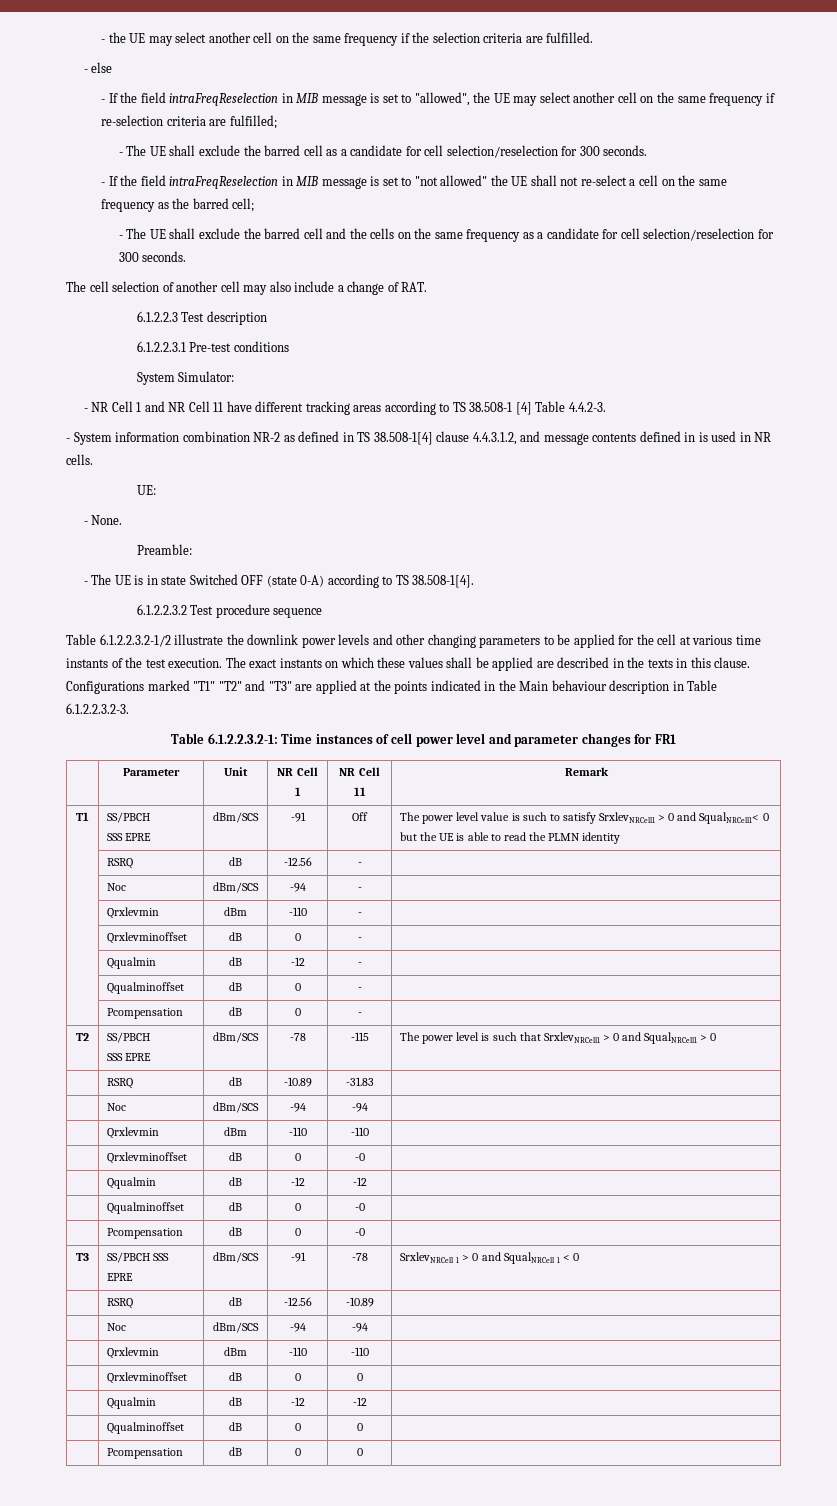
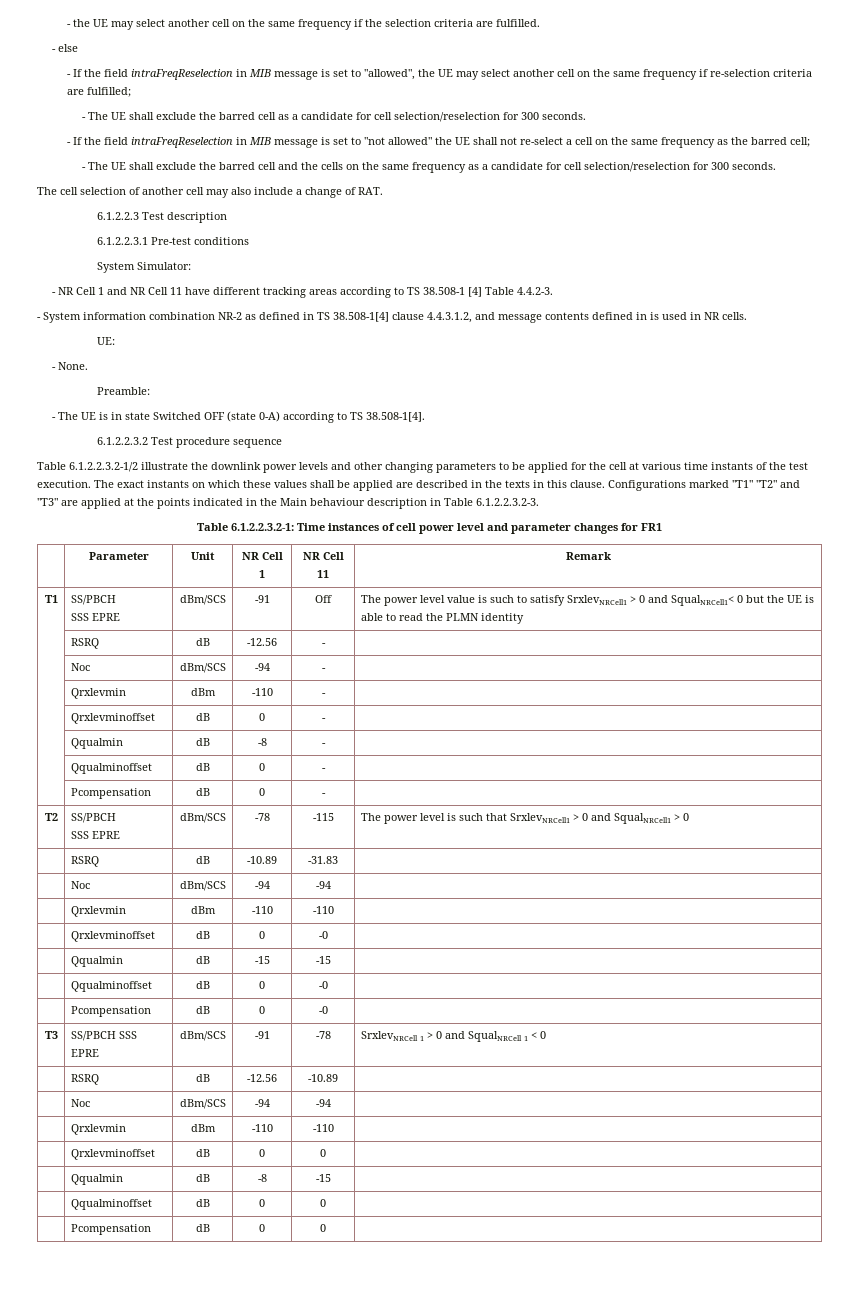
[290,957,305,966] -12 -> [257,738,267,746] -8
[290,1177,305,1186] [352,1177,367,1186] -12 | -12 -> [254,956,270,964] [315,956,331,964] -15 | -15
[290,1397,305,1406] [352,1397,367,1406] -12 | -12 -> [257,1174,267,1182] [315,1174,331,1182] -8 | -15

